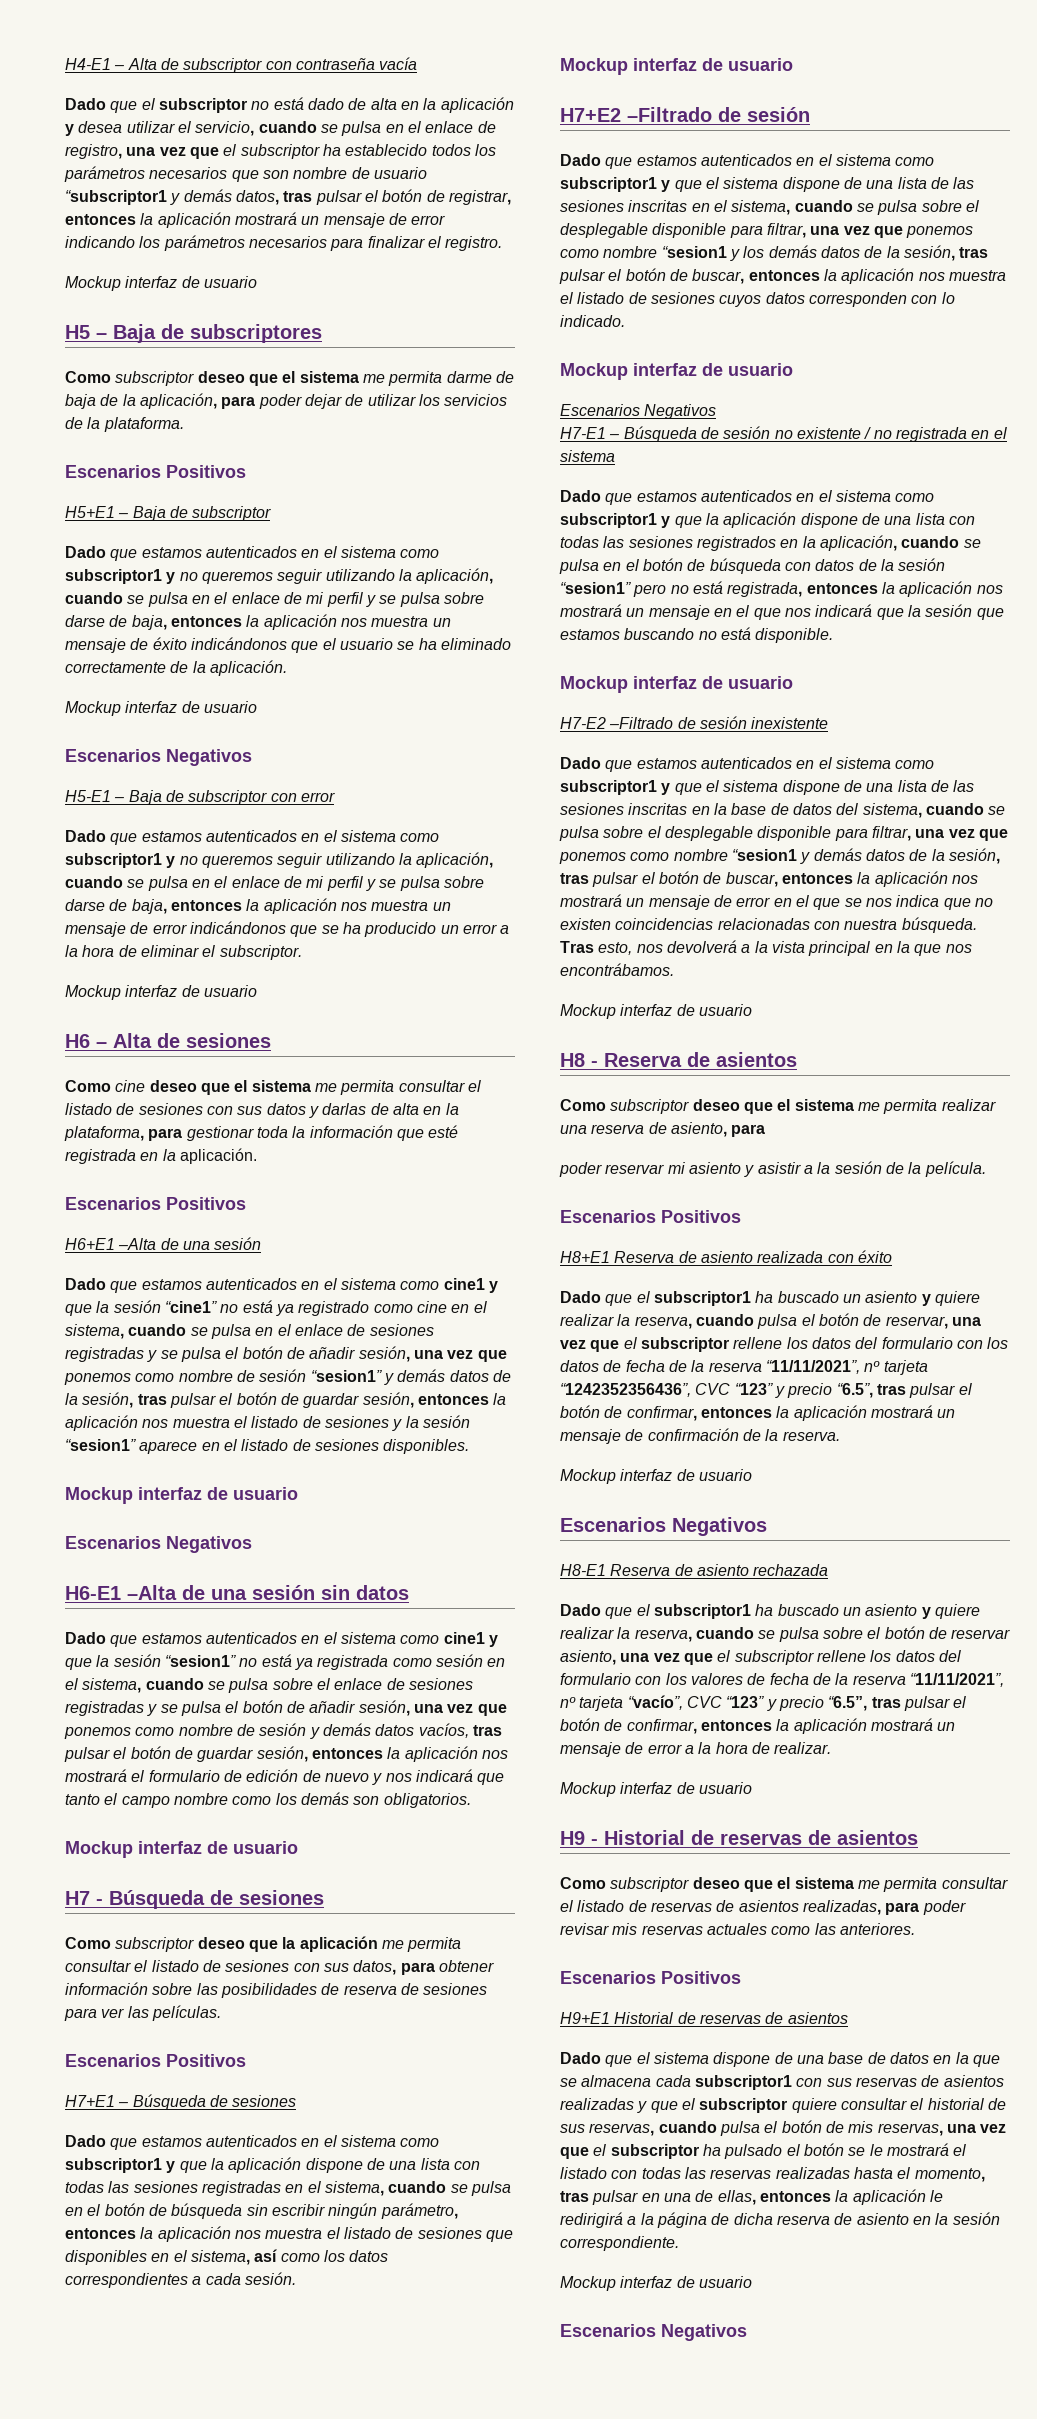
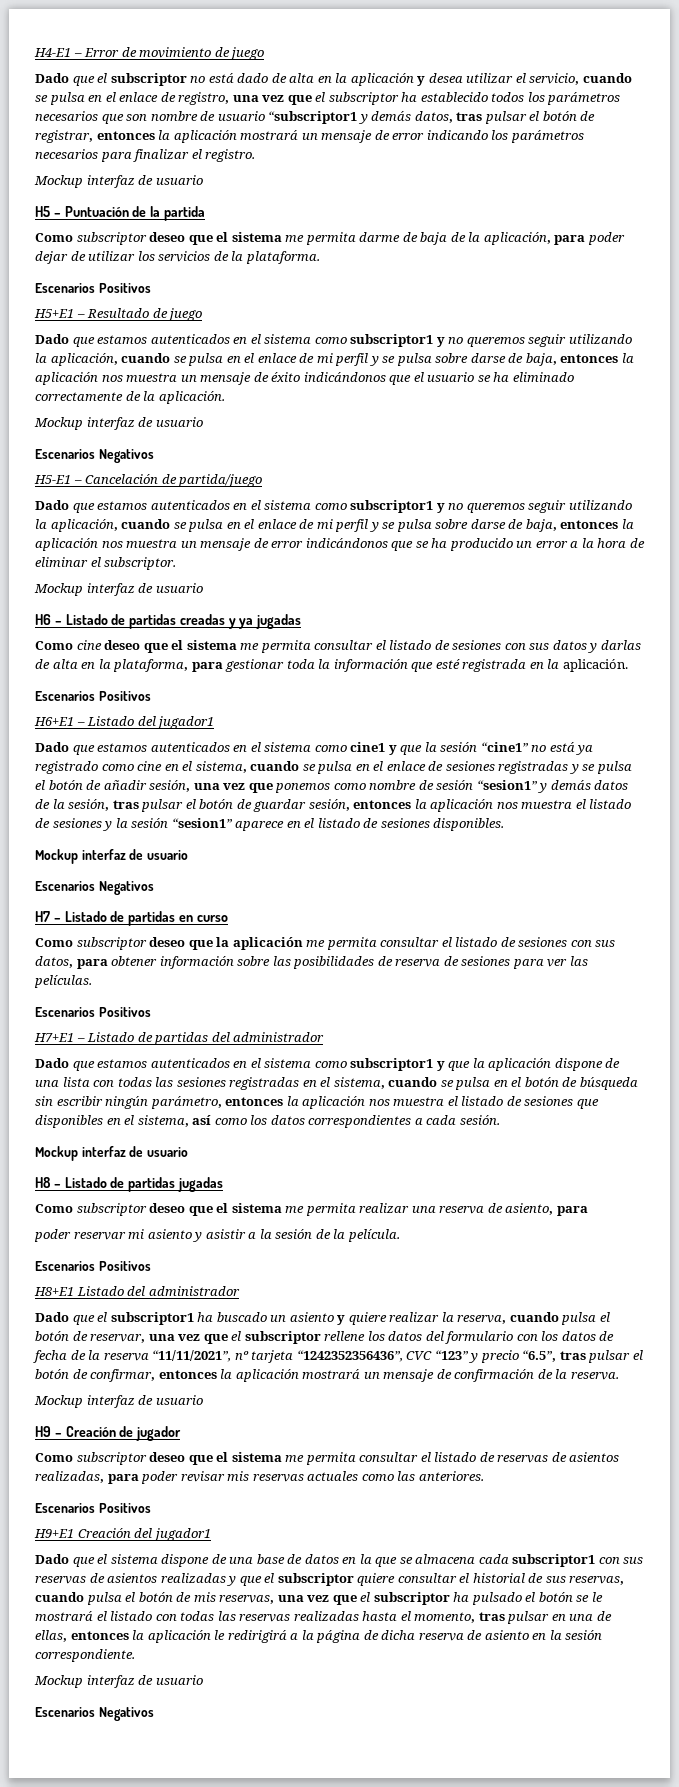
[127,57,418,73] Alta de subscriptor con contraseña vacía -> [84,47,265,60] Error de movimiento de juego
[113,324,322,343] Baja de subscriptores -> [64,206,205,221] Puntuación de la partida
[132,506,272,521] Baja de subscriptor -> [87,308,203,321] Resultado de juego
[128,790,335,805] Baja de subscriptor con error -> [85,474,263,487] Cancelación de partida/juego
[113,1033,271,1048] Alta de sesiones -> [65,614,302,629] Listado de partidas creadas y ya jugadas
[118,1237,262,1250] –Alta de una sesión -> [76,716,215,729] – Listado del jugador1
[65,1585,409,1600] [65,1632,498,1647] [65,1654,506,1670] [65,1678,473,1693] [65,1700,507,1716] [64,1723,502,1739] [64,1746,508,1762] [65,1769,505,1785] [65,1792,471,1808] [65,1841,298,1858] [65,1890,324,1909] H6-E1 –Alta de una sesión sin datos // Dado que estamos autenticados en el sistema como cine1 y que la sesión “sesion1” no está ya registrada como sesión en el sistema, cuando se pulsa sobre el enlace de sesiones registradas y se pulsa el botón de añadir sesión, una vez que ponemos como nombre de sesión y demás datos vacíos, tras pulsar el botón de guardar sesión, entonces la aplicación nos mostrará el formulario de edición de nuevo y nos indicará que tanto el campo nombre como los demás son obligatorios. // Mockup interfaz de usuario // H7 - Búsqueda de sesiones -> [35,911,228,926] H7 – Listado de partidas en curso
[132,2094,297,2110] Búsqueda de sesiones -> [87,1032,325,1045] Listado de partidas del administrador
[560,107,810,122] [560,154,935,169] [560,177,975,192] [560,200,979,215] [560,223,974,238] [560,245,989,261] [559,268,1006,284] [560,292,955,307] [560,315,625,327] [560,363,793,380] [560,404,717,419] [560,426,1007,442] [560,450,615,462] [560,490,935,505] [560,512,975,528] [560,535,981,551] [559,558,946,574] [560,581,1003,597] [560,604,1004,620] [560,627,834,643] [560,676,793,693] [560,716,829,729] [560,757,935,772] [560,780,975,795] [560,803,1006,818] [559,826,1008,841] [559,848,1000,864] [560,871,978,887] [560,894,993,910] [560,917,977,933] [560,940,972,956] [560,963,674,976] [560,1004,752,1019] [560,1052,797,1067] H7+E2 –Filtrado de sesión // Dado que estamos autenticados en el sistema como subscriptor1 y que el sistema dispone de una lista de las sesiones inscritas en el sistema, cuando se pulsa sobre el desplegable disponible para filtrar, una vez que ponemos como nombre “sesion1 y los demás datos de la sesión, tras pulsar el botón de buscar, entonces la aplicación nos muestra el listado de sesiones cuyos datos corresponden con lo indicado. // Mockup interfaz de usuario // Escenarios Negativos // H7-E1 – Búsqueda de sesión no existente / no registrada en el sistema // Dado que estamos autenticados en el sistema como subscriptor1 y que la aplicación dispone de una lista con todas las sesiones registrados en la aplicación, cuando se pulsa en el botón de búsqueda con datos de la sesión “sesion1” pero no está registrada, entonces la aplicación nos mostrará un mensaje en el que nos indicará que la sesión que estamos buscando no está disponible. // Mockup interfaz de usuario // H7-E2 –Filtrado de sesión inexistente // Dado que estamos autenticados en el sistema como subscriptor1 y que el sistema dispone de una lista de las sesiones inscritas en la base de datos del sistema, cuando se pulsa sobre el desplegable disponible para filtrar, una vez que ponemos como nombre “sesion1 y demás datos de la sesión, tras pulsar el botón de buscar, entonces la aplicación nos mostrará un mensaje de error en el que se nos indica que no existen coincidencias relacionadas con nuestra búsqueda. Tras esto, nos devolverá a la vista principal en la que nos encontrábamos. // Mockup interfaz de usuario // H8 - Reserva de asientos -> [35,1177,223,1192] H8 – Listado de partidas jugadas
[614,1250,892,1263] Reserva de asiento realizada con éxito -> [76,1286,240,1296] Listado del administrador
[560,1517,767,1536] [560,1564,829,1576] [560,1604,980,1619] [560,1626,1011,1642] [560,1650,961,1665] [560,1673,1004,1687] [560,1695,967,1711] [560,1718,956,1734] [560,1742,832,1757] [560,1782,752,1797] [560,1830,918,1845] Escenarios Negativos // H8-E1 Reserva de asiento rechazada // Dado que el subscriptor1 ha buscado un asiento y quiere realizar la reserva, cuando se pulsa sobre el botón de reservar asiento, una vez que el subscriptor rellene los datos del formulario con los valores de fecha de la reserva “11/11/2021”, nº tarjeta “vacío”, CVC “123” y precio “6.5”, tras pulsar el botón de confirmar, entonces la aplicación mostrará un mensaje de error a la hora de realizar. // Mockup interfaz de usuario // H9 - Historial de reservas de asientos -> [35,1426,182,1441] H9 – Creación de jugador
[614,2012,848,2024] Historial de reservas de asientos -> [77,1528,211,1541] Creación del jugador1

